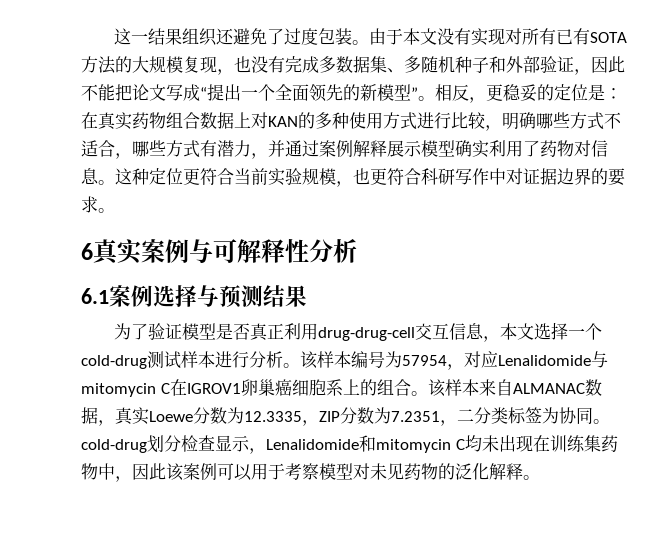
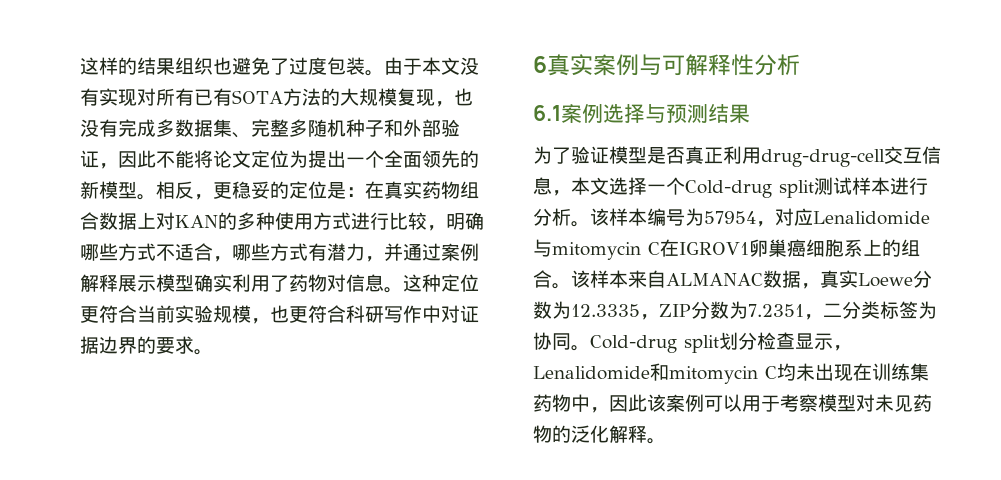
[114,28,149,45] 这一 -> [80,57,137,75] 这样的
[216,28,235,45] 还 -> [213,57,232,75] 也
(404, 70) none -> [251,119,289,137] 完整
[115,84,207,101] 把论文写成“ -> [194,150,308,168] 将论文定位为
[411,87,418,99] ” -> (137, 190) none
[81,355,147,369] cold-drug -> [685,180,814,198] Cold-drug split
[81,439,147,453] cold-drug -> [590,335,719,353] Cold-drug split

